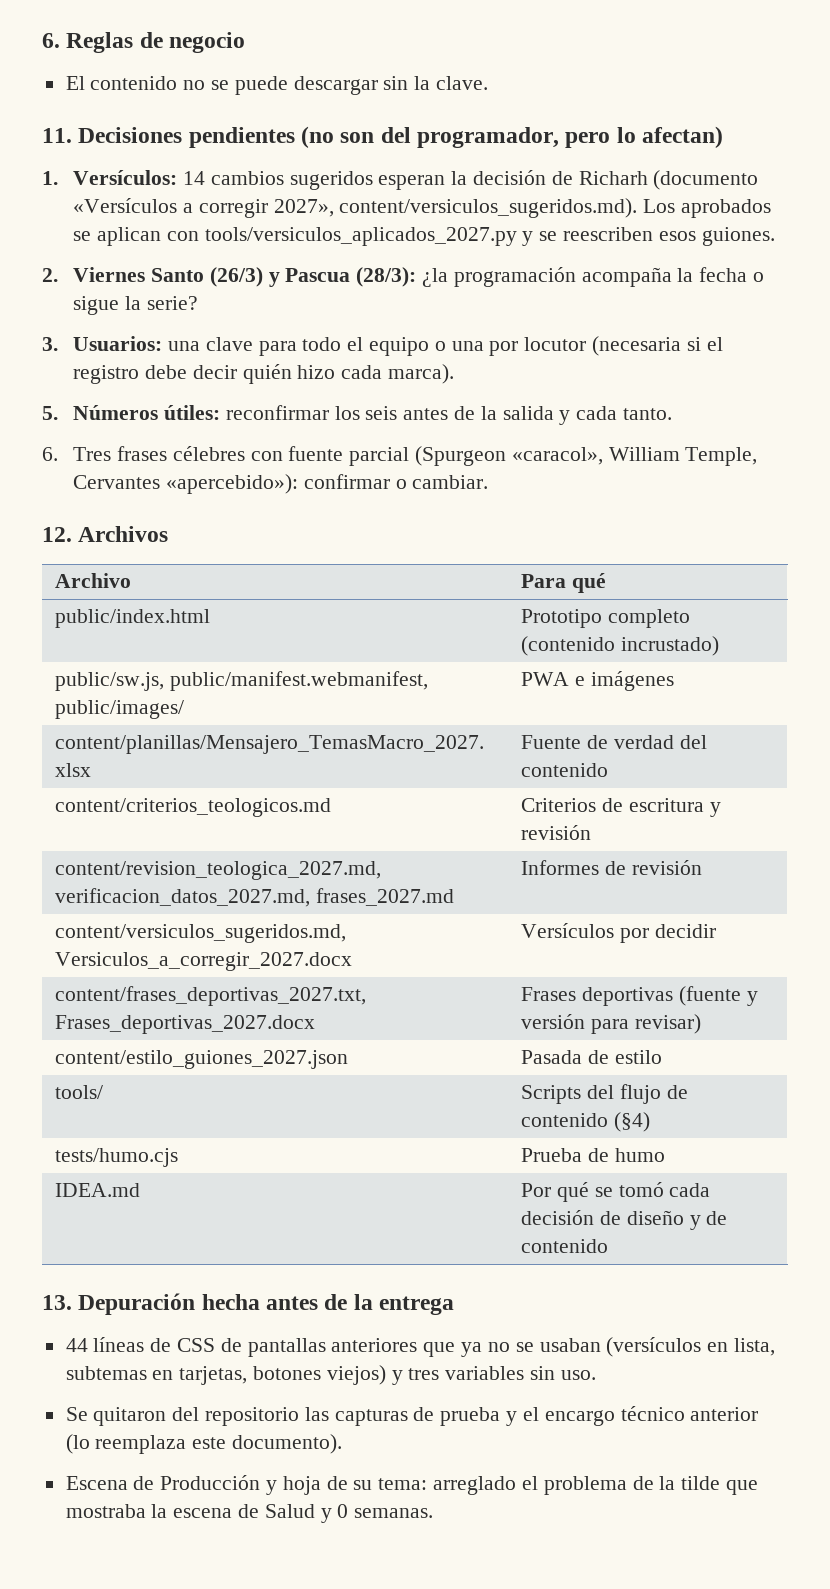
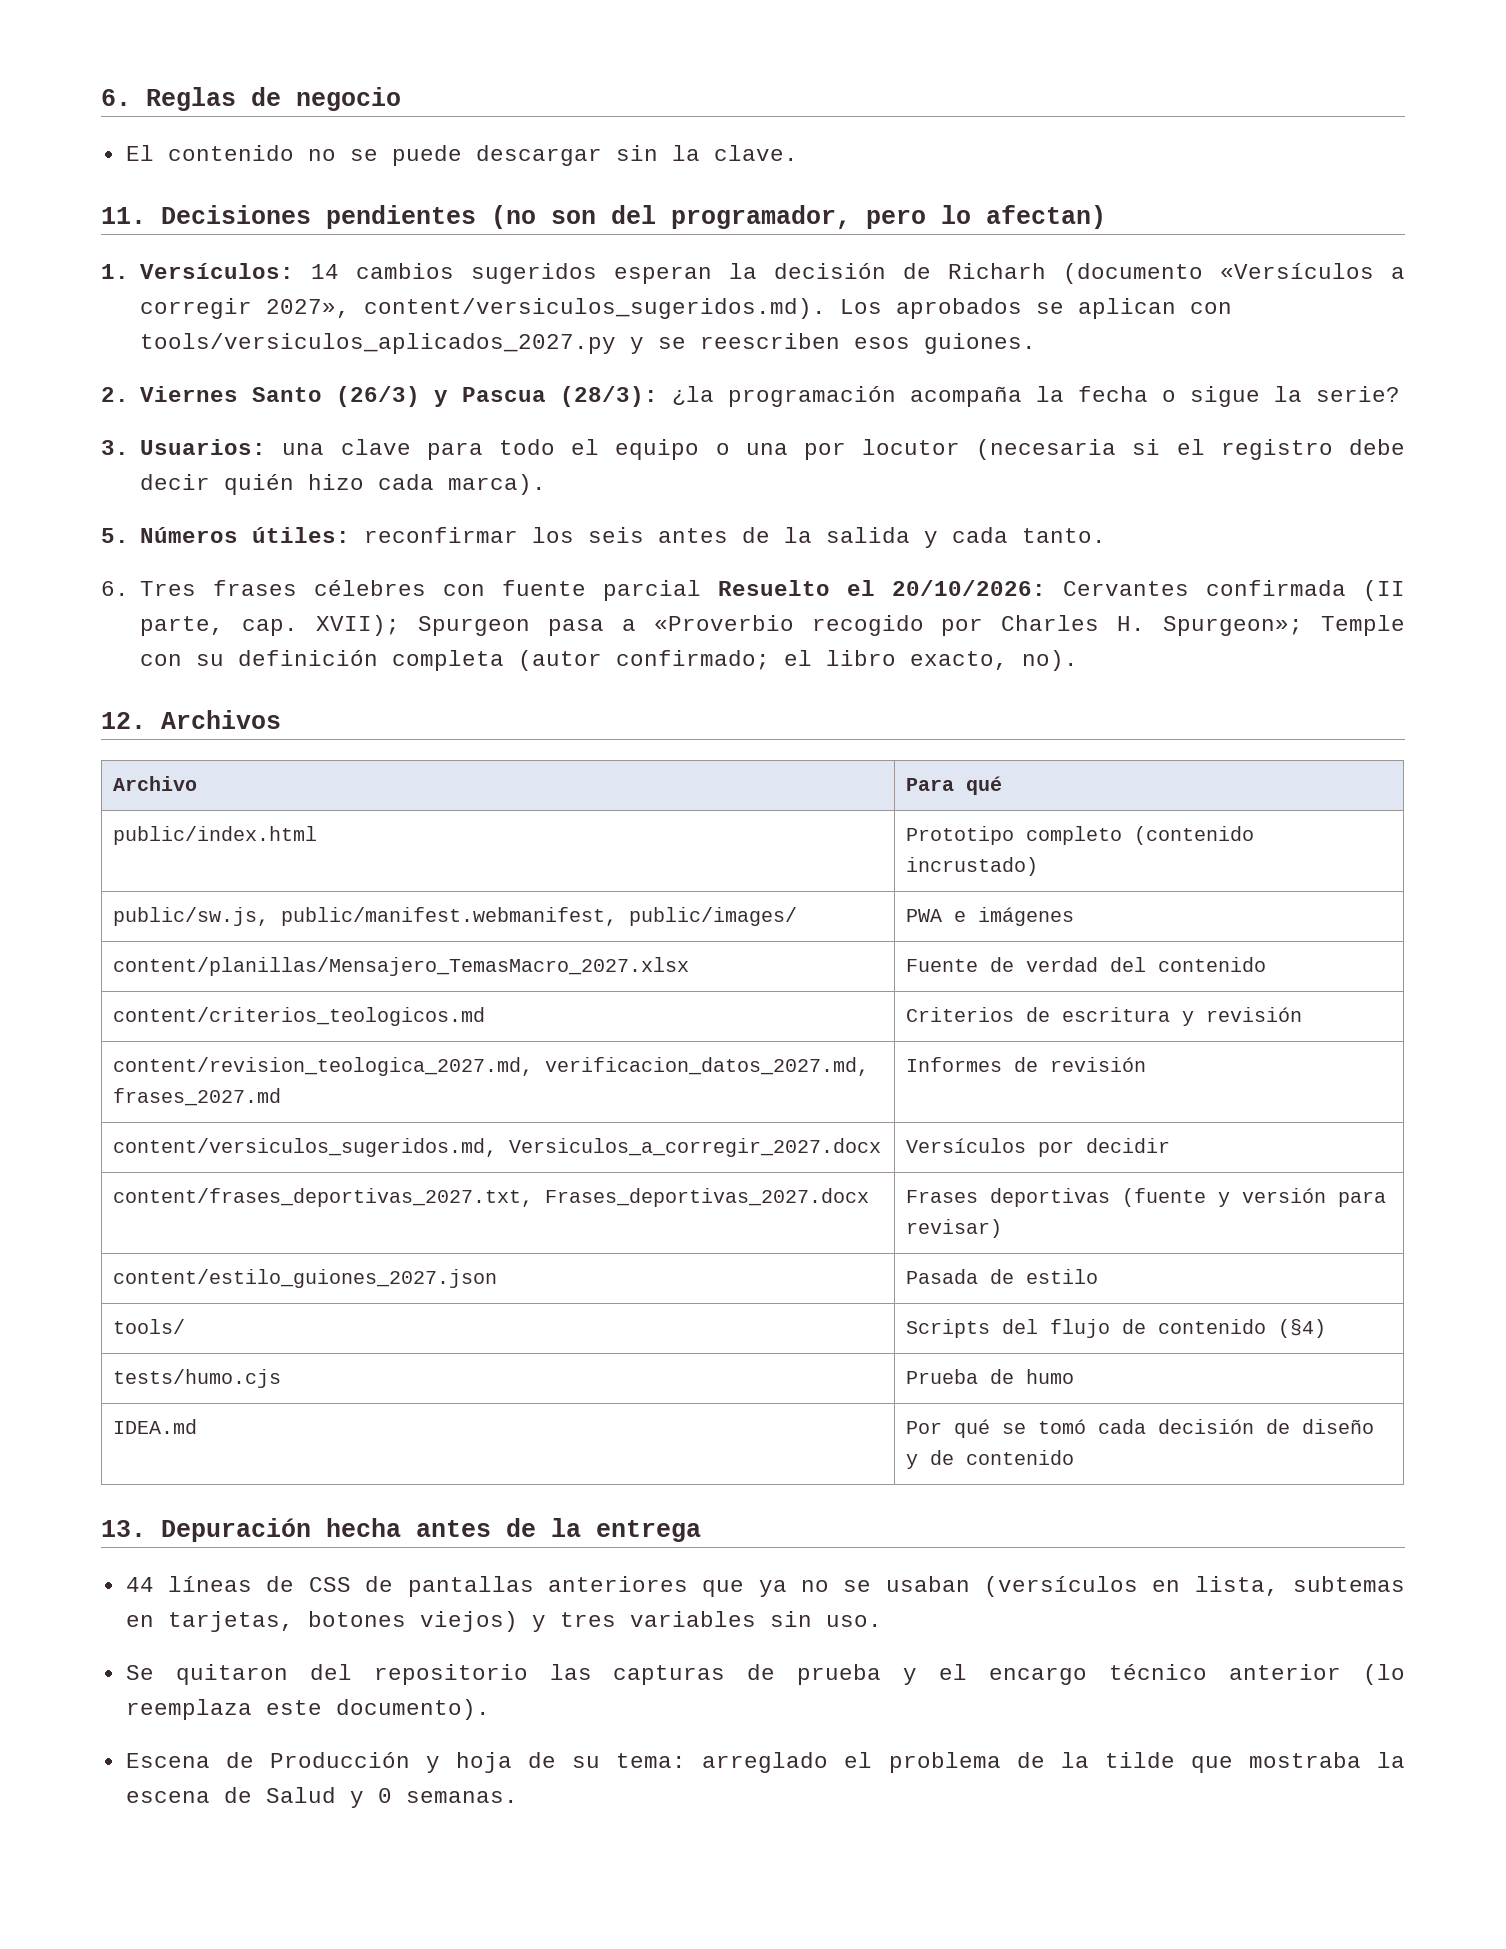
[415,446,758,466] [73,474,489,494] (Spurgeon «caracol», William Temple, Cervantes «apercebido»): confirmar o cambiar. -> [718,580,1406,601] [140,615,1405,636] [140,650,1079,671] Resuelto el 20/10/2026: Cervantes confirmada (II parte, cap. XVII); Spurgeon pasa a «Proverbio recogido por Charles H. Spurgeon»; Temple con su definición completa (autor confirmado; el libro exacto, no).

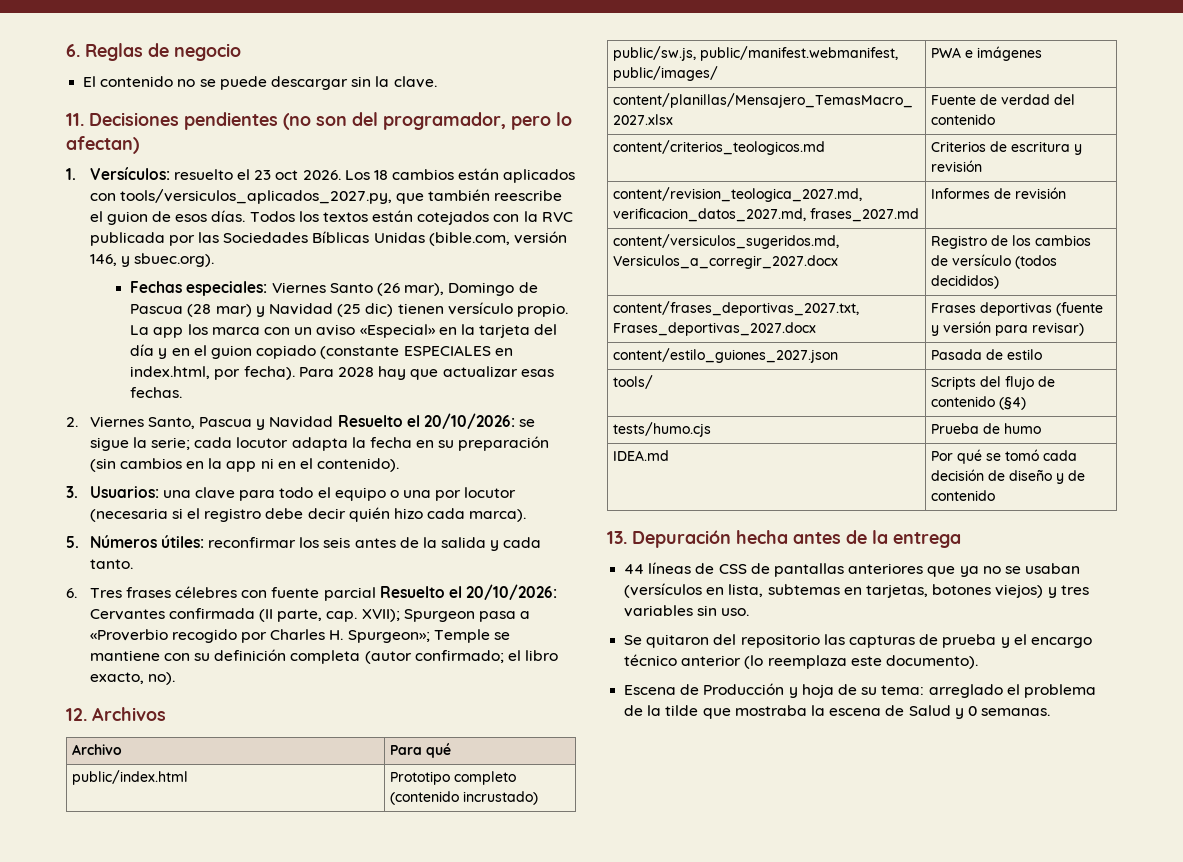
[311,263,1405,284] [140,298,1233,319] [140,333,1037,354] [101,386,1401,407] 14 cambios sugeridos esperan la decisión de Richarh (documento «Versículos a corregir 2027», content/versiculos_sugeridos.md). Los aprobados se aplican con tools/versiculos_aplicados_2027.py y se reescriben esos guiones. // 2. Viernes Santo (26/3) y Pascua (28/3): ¿la programación acompaña la fecha o sigue la serie? -> [173,168,576,183] [89,189,563,204] [89,210,573,225] [89,231,567,246] [89,253,214,267] [130,281,538,296] [130,302,568,317] [130,324,558,338] [130,344,513,359] [130,366,554,380] [130,387,183,398] [66,413,536,430] [89,436,550,451] [89,458,400,472] resuelto el 23 oct 2026. Los 18 cambios están aplicados con tools/versiculos_aplicados_2027.py, que también reescribe el guion de esos días. Todos los textos están cotejados con la RVC publicada por las Sociedades Bíblicas Unidas (bible.com, versión 146, y sbuec.org). // Fechas especiales: Viernes Santo (26 mar), Domingo de Pascua (28 mar) y Navidad (25 dic) tienen versículo propio. La app los marca con un aviso «Especial» en la tarjeta del día y en el guion copiado (constante ESPECIALES en index.html, por fecha). Para 2028 hay que actualizar esas fechas. // 2. Viernes Santo, Pascua y Navidad Resuelto el 20/10/2026: se sigue la serie; cada locutor adapta la fecha en su preparación (sin cambios en la app ni en el contenido).
(1405, 625) none -> [493,632,510,640] [89,650,160,661] se mantiene
[905,1138,1170,1157] Versículos por decidir -> [931,235,1092,249] [931,254,1058,269] [931,275,1000,289] Registro de los cambios de versículo (todos decididos)

